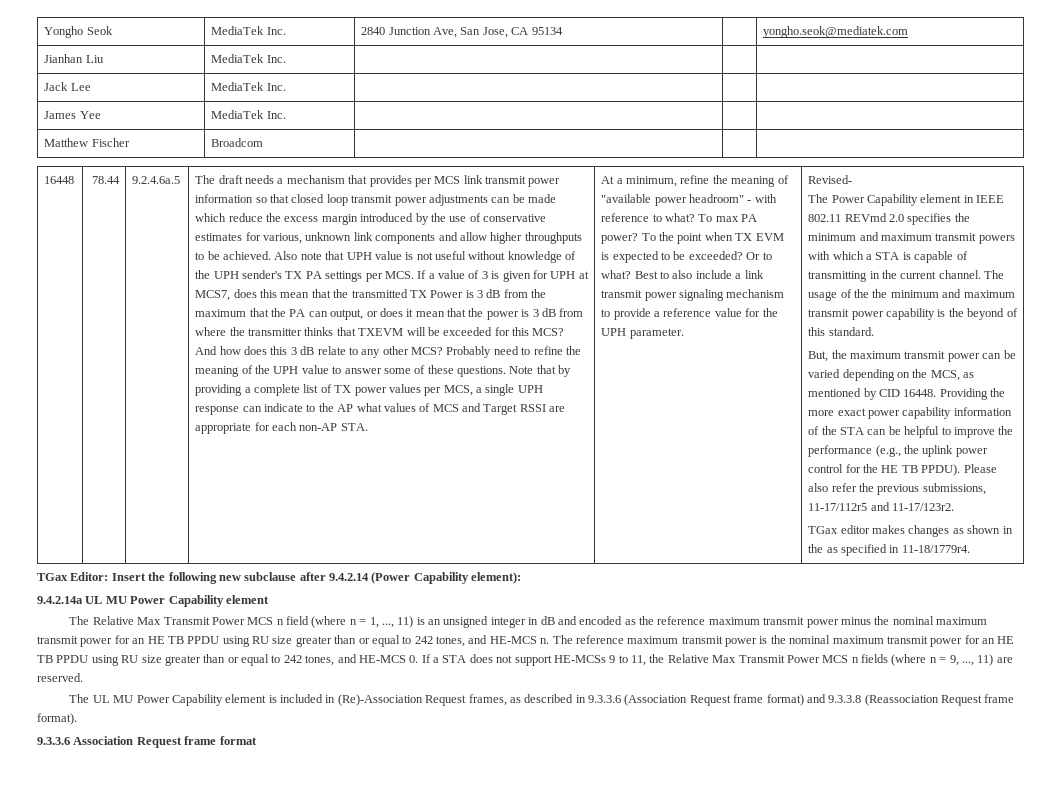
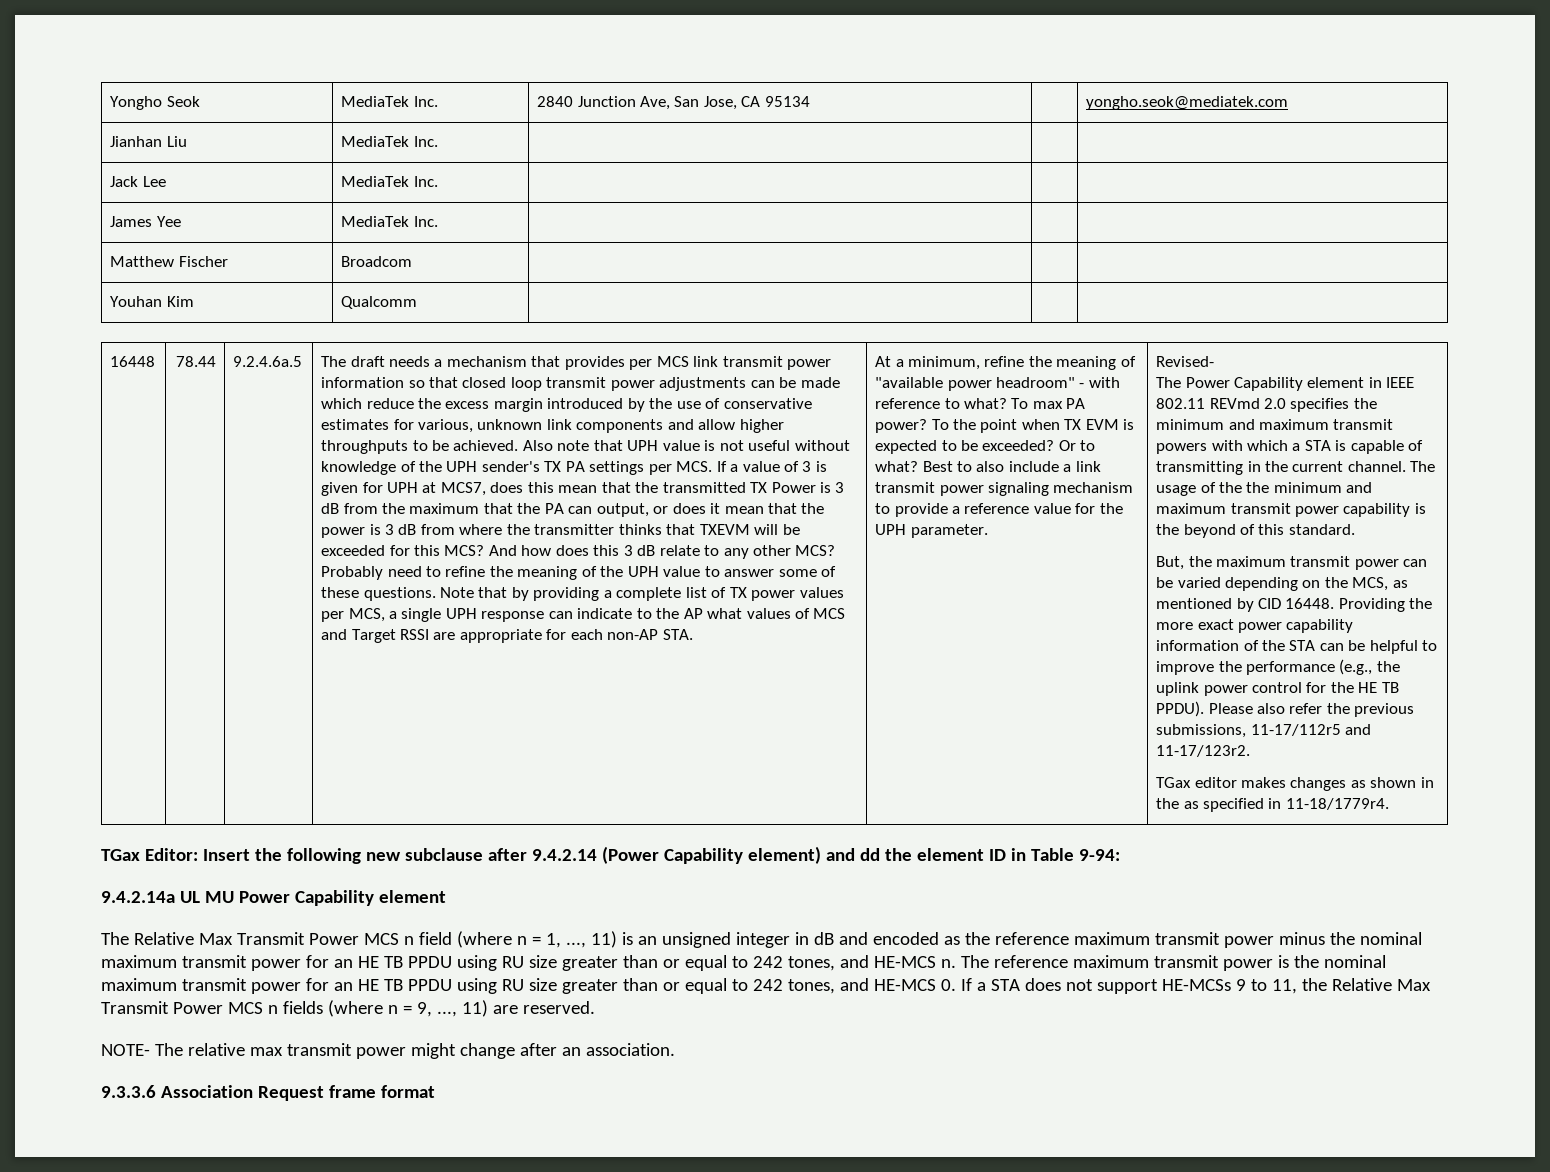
(264, 142) none -> [110,296,194,307] [341,296,418,309] // Youhan Kim | Qualcomm | | |
[471,572,522,584] element): -> [747,846,1120,864] element) and dd the element ID in Table 9-94:
[69,694,1015,706] [37,713,77,725] The UL MU Power Capability element is included in (Re)-Association Request frames, as described in 9.3.3.6 (Association Request frame format) and 9.3.3.8 (Reassociation Request frame format). -> [101,1043,675,1059] NOTE- The relative max transmit power might change after an association.

